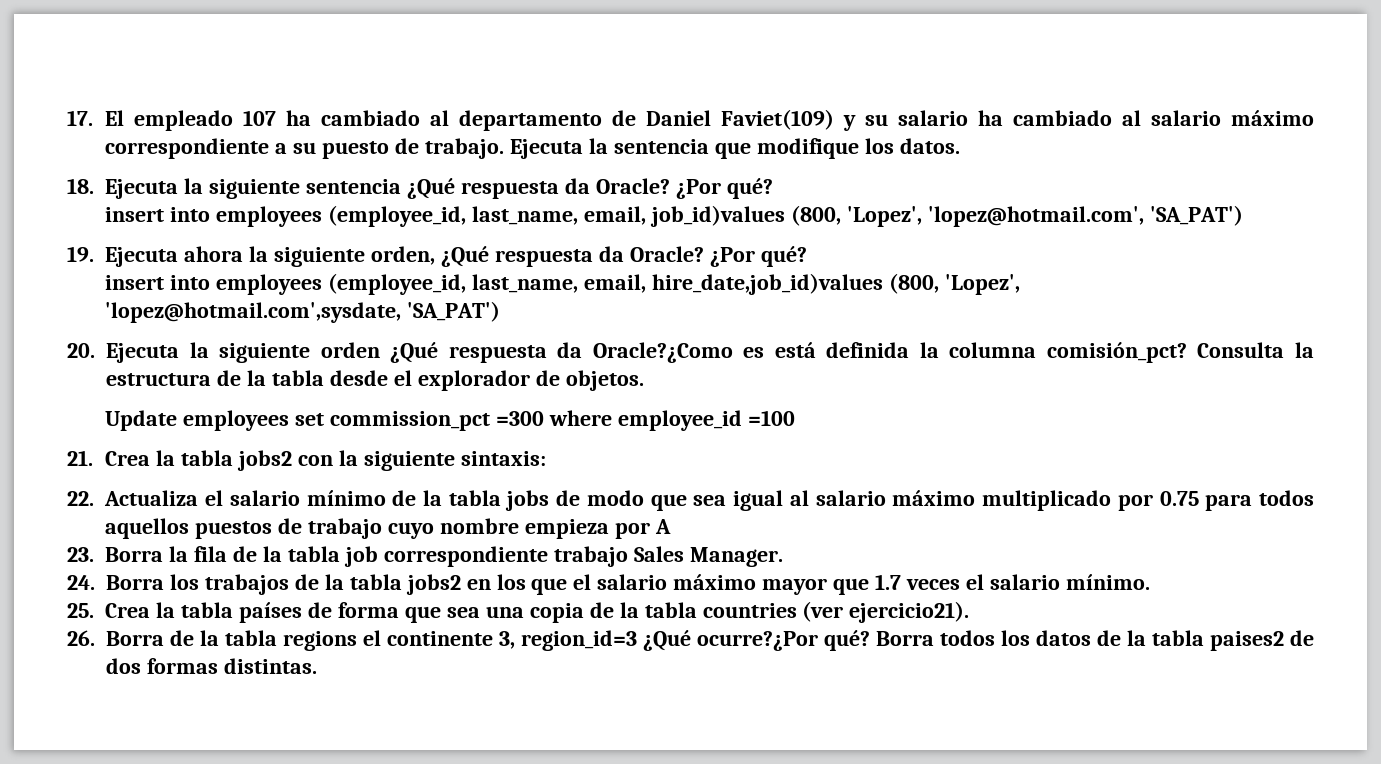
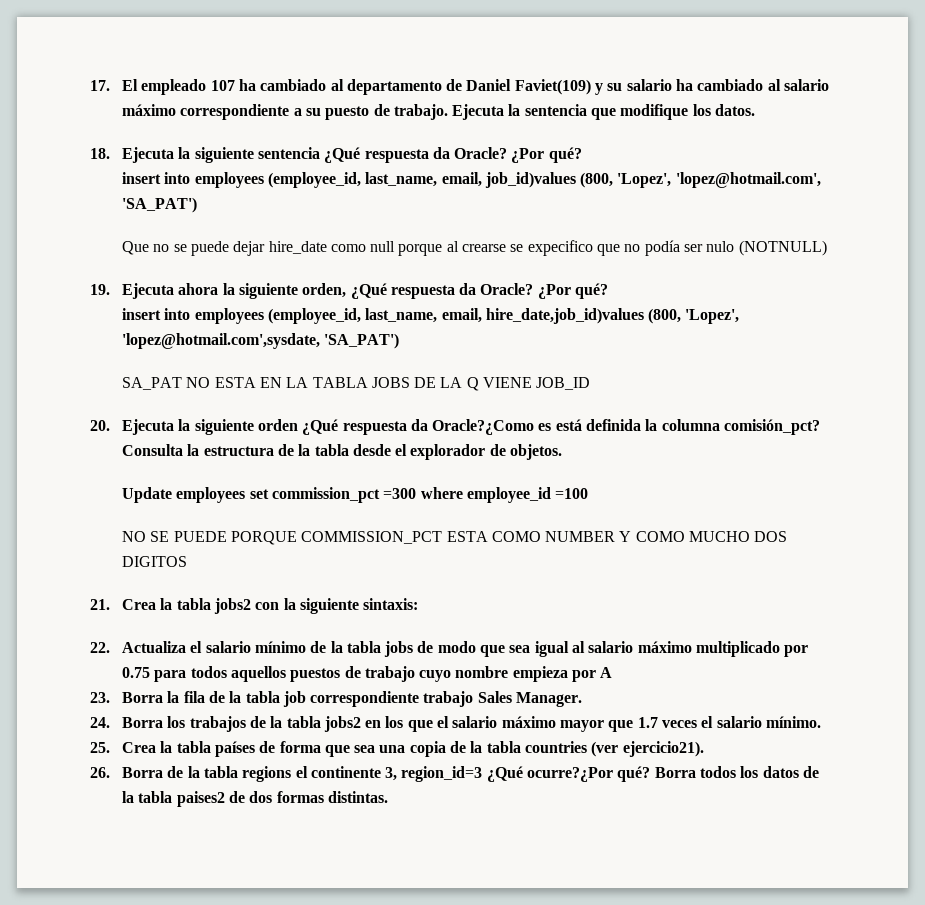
(1243, 215) none -> [121,240,827,256] // Que no se puede dejar hire_date como null porque al crearse se expecifico que no podía ser nulo (NOTNULL)
(501, 311) none -> [121,377,591,391] // SA_PAT NO ESTA EN LA TABLA JOBS DE LA Q VIENE JOB_ID
(795, 418) none -> [121,531,788,545] [121,556,187,567] // NO SE PUEDE PORQUE COMMISSION_PCT ESTA COMO NUMBER Y COMO MUCHO DOS DIGITOS

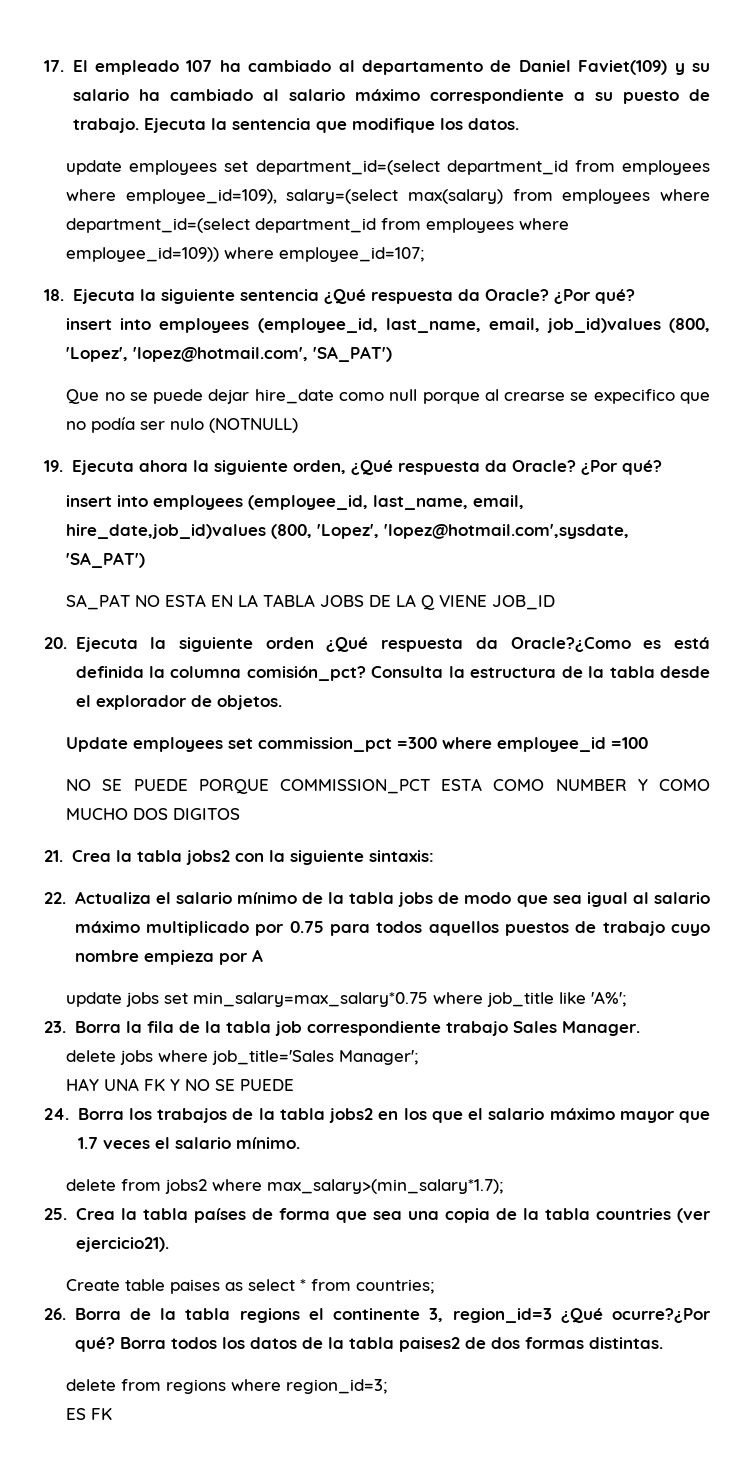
(756, 110) none -> [66,160,710,175] [66,189,710,204] [66,218,570,233] [66,247,425,262] // update employees set department_id=(select department_id from employees where employee_id=109), salary=(select max(salary) from employees where department_id=(select department_id from employees where employee_id=109)) where employee_id=107;
(613, 672) none -> [66,991,627,1007] // update jobs set min_salary=max_salary*0.75 where job_title like 'A%';
(583, 699) none -> [66,1050,419,1065] [66,1078,295,1091] // delete jobs where job_title='Sales Manager'; // HAY UNA FK Y NO SE PUEDE
(822, 722) none -> [66,1179,504,1194] // delete from jobs2 where max_salary>(min_salary*1.7);
(704, 749) none -> [66,1279,435,1294] // Create table paises as select * from countries;
(388, 797) none -> [66,1379,388,1394] [66,1408,113,1420] // delete from regions where region_id=3; // ES FK

